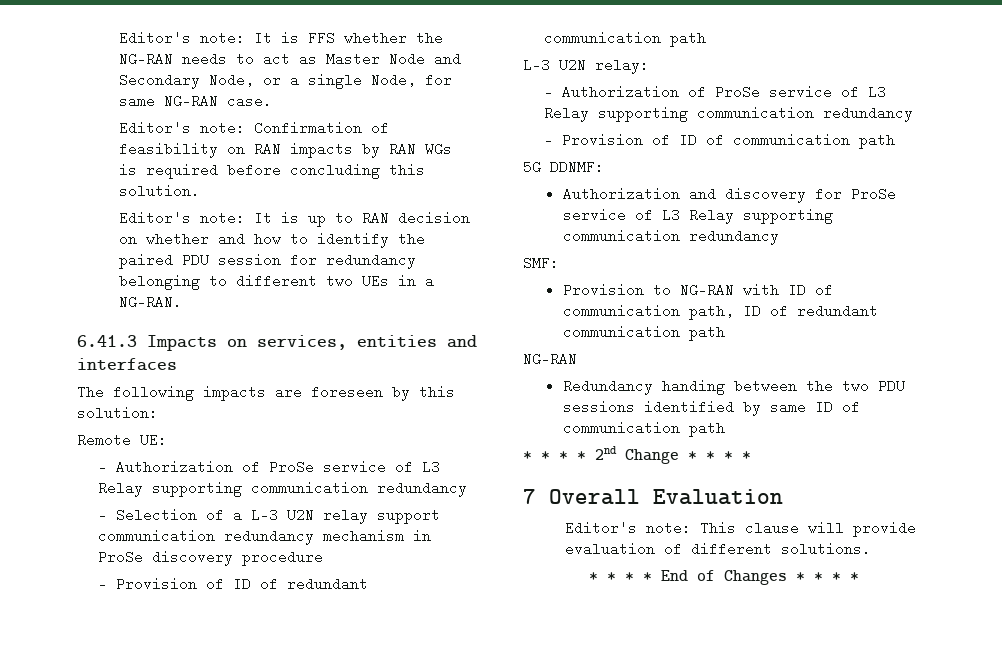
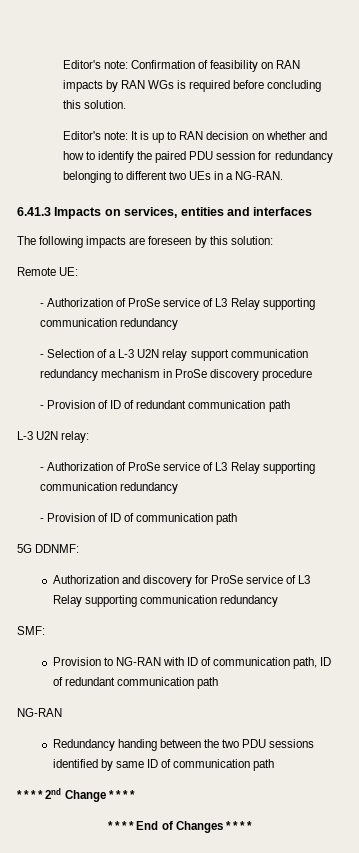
[119,31,444,45] [119,52,462,66] [119,73,453,89] [119,94,273,108] [119,121,246,135] Editor's note: It is FFS whether the NG-RAN needs to act as Master Node and Secondary Node, or a single Node, for same NG-RAN case. // Editor's note: -> [62,60,128,69] Editor's note:
[523,489,783,505] [565,521,917,537] [565,542,872,556] // 7 Overall Evaluation // Editor's note: This clause will provide evaluation of different solutions. -> (135, 794) none

